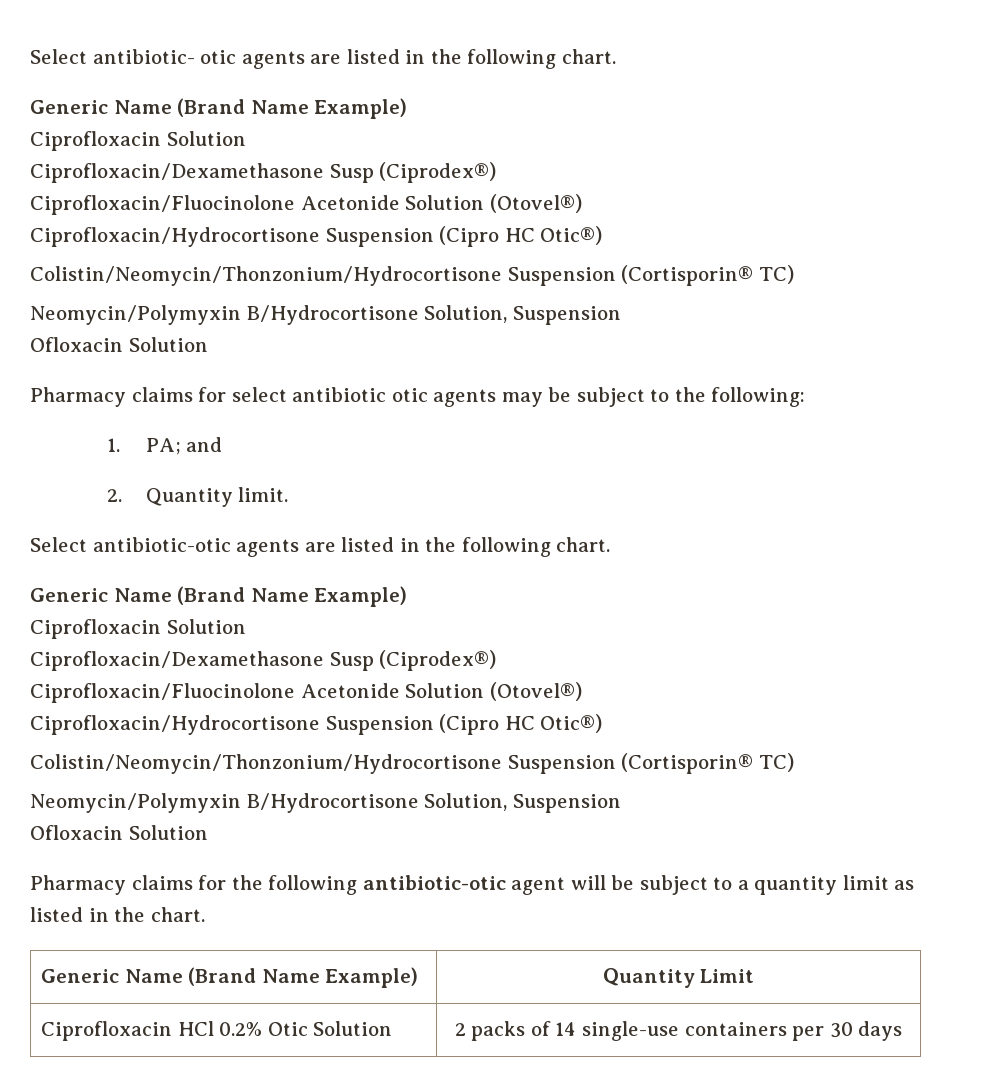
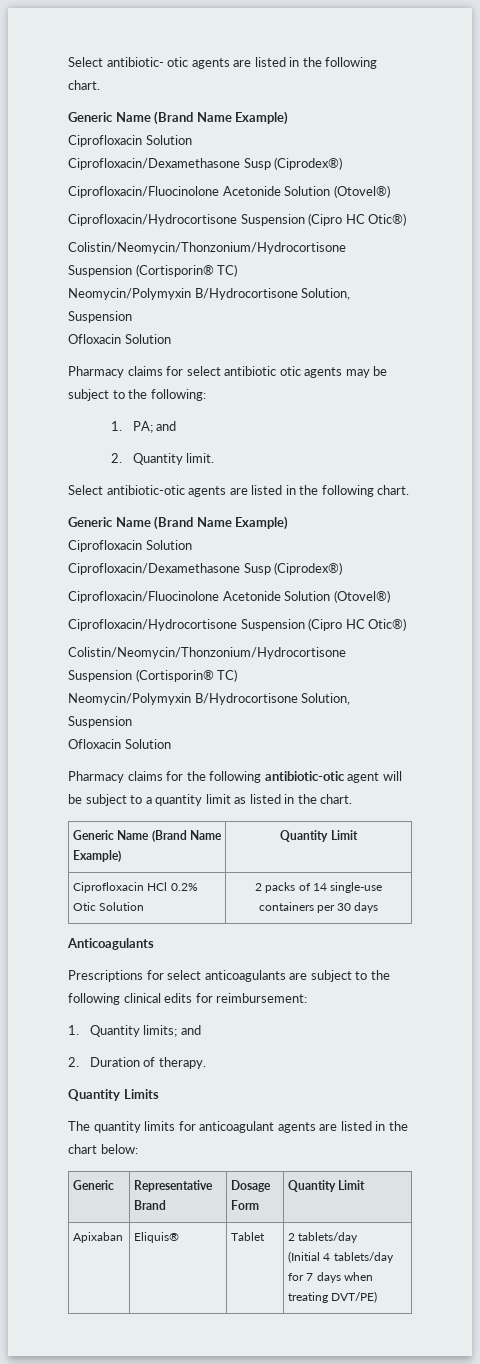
(903, 1031) none -> [67,938,154,950] [68,970,390,982] [68,993,308,1005] [68,1025,201,1037] [68,1057,206,1069] [68,1089,159,1101] [68,1121,408,1133] [68,1144,138,1154] [73,1180,115,1190] [134,1180,214,1192] [134,1200,167,1210] [231,1180,272,1192] [231,1200,260,1210] [288,1180,366,1192] [73,1232,124,1243] [134,1232,180,1243] [231,1232,266,1241] [288,1232,359,1243] [288,1251,394,1263] [288,1272,373,1283] [288,1291,378,1303] // Anticoagulants // Prescriptions for select anticoagulants are subject to the following clinical edits for reimbursement: // 1. Quantity limits; and // 2. Duration of therapy. // Quantity Limits // The quantity limits for anticoagulant agents are listed in the chart below: // Generic | Representative Brand | Dosage Form | Quantity Limit // Apixaban | Eliquis® | Tablet | 2 tablets/day // (Initial 4 tablets/day for 7 days when treating DVT/PE)

